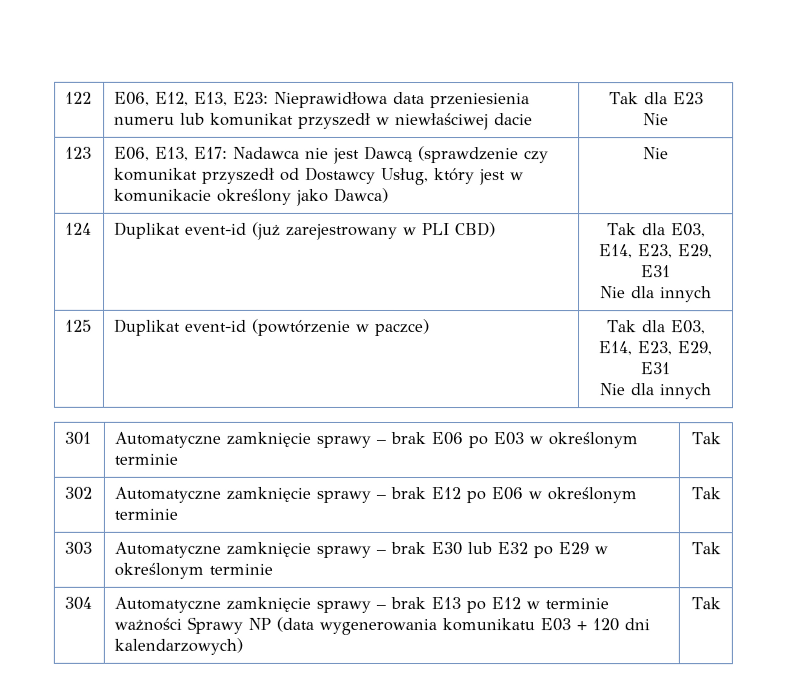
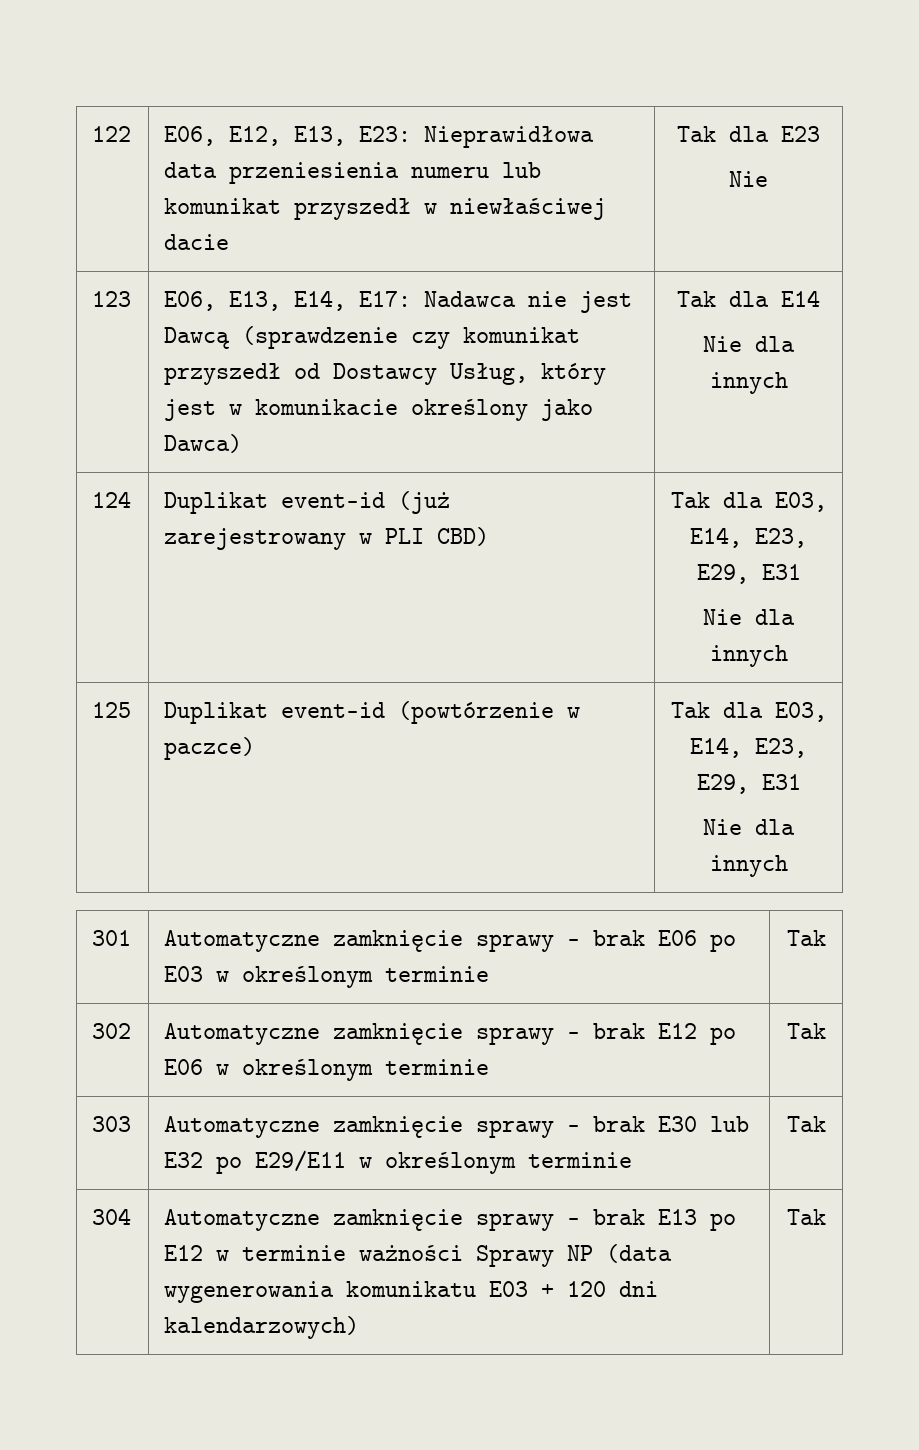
(190, 153) none -> [294,290,347,311] E14,
[643,147,669,160] Nie -> [677,290,820,307] [703,336,795,352] [709,372,788,394] Tak dla E14 // Nie dla innych
[558,542,590,555] E29 -> [255,1150,347,1172] E29/E11

